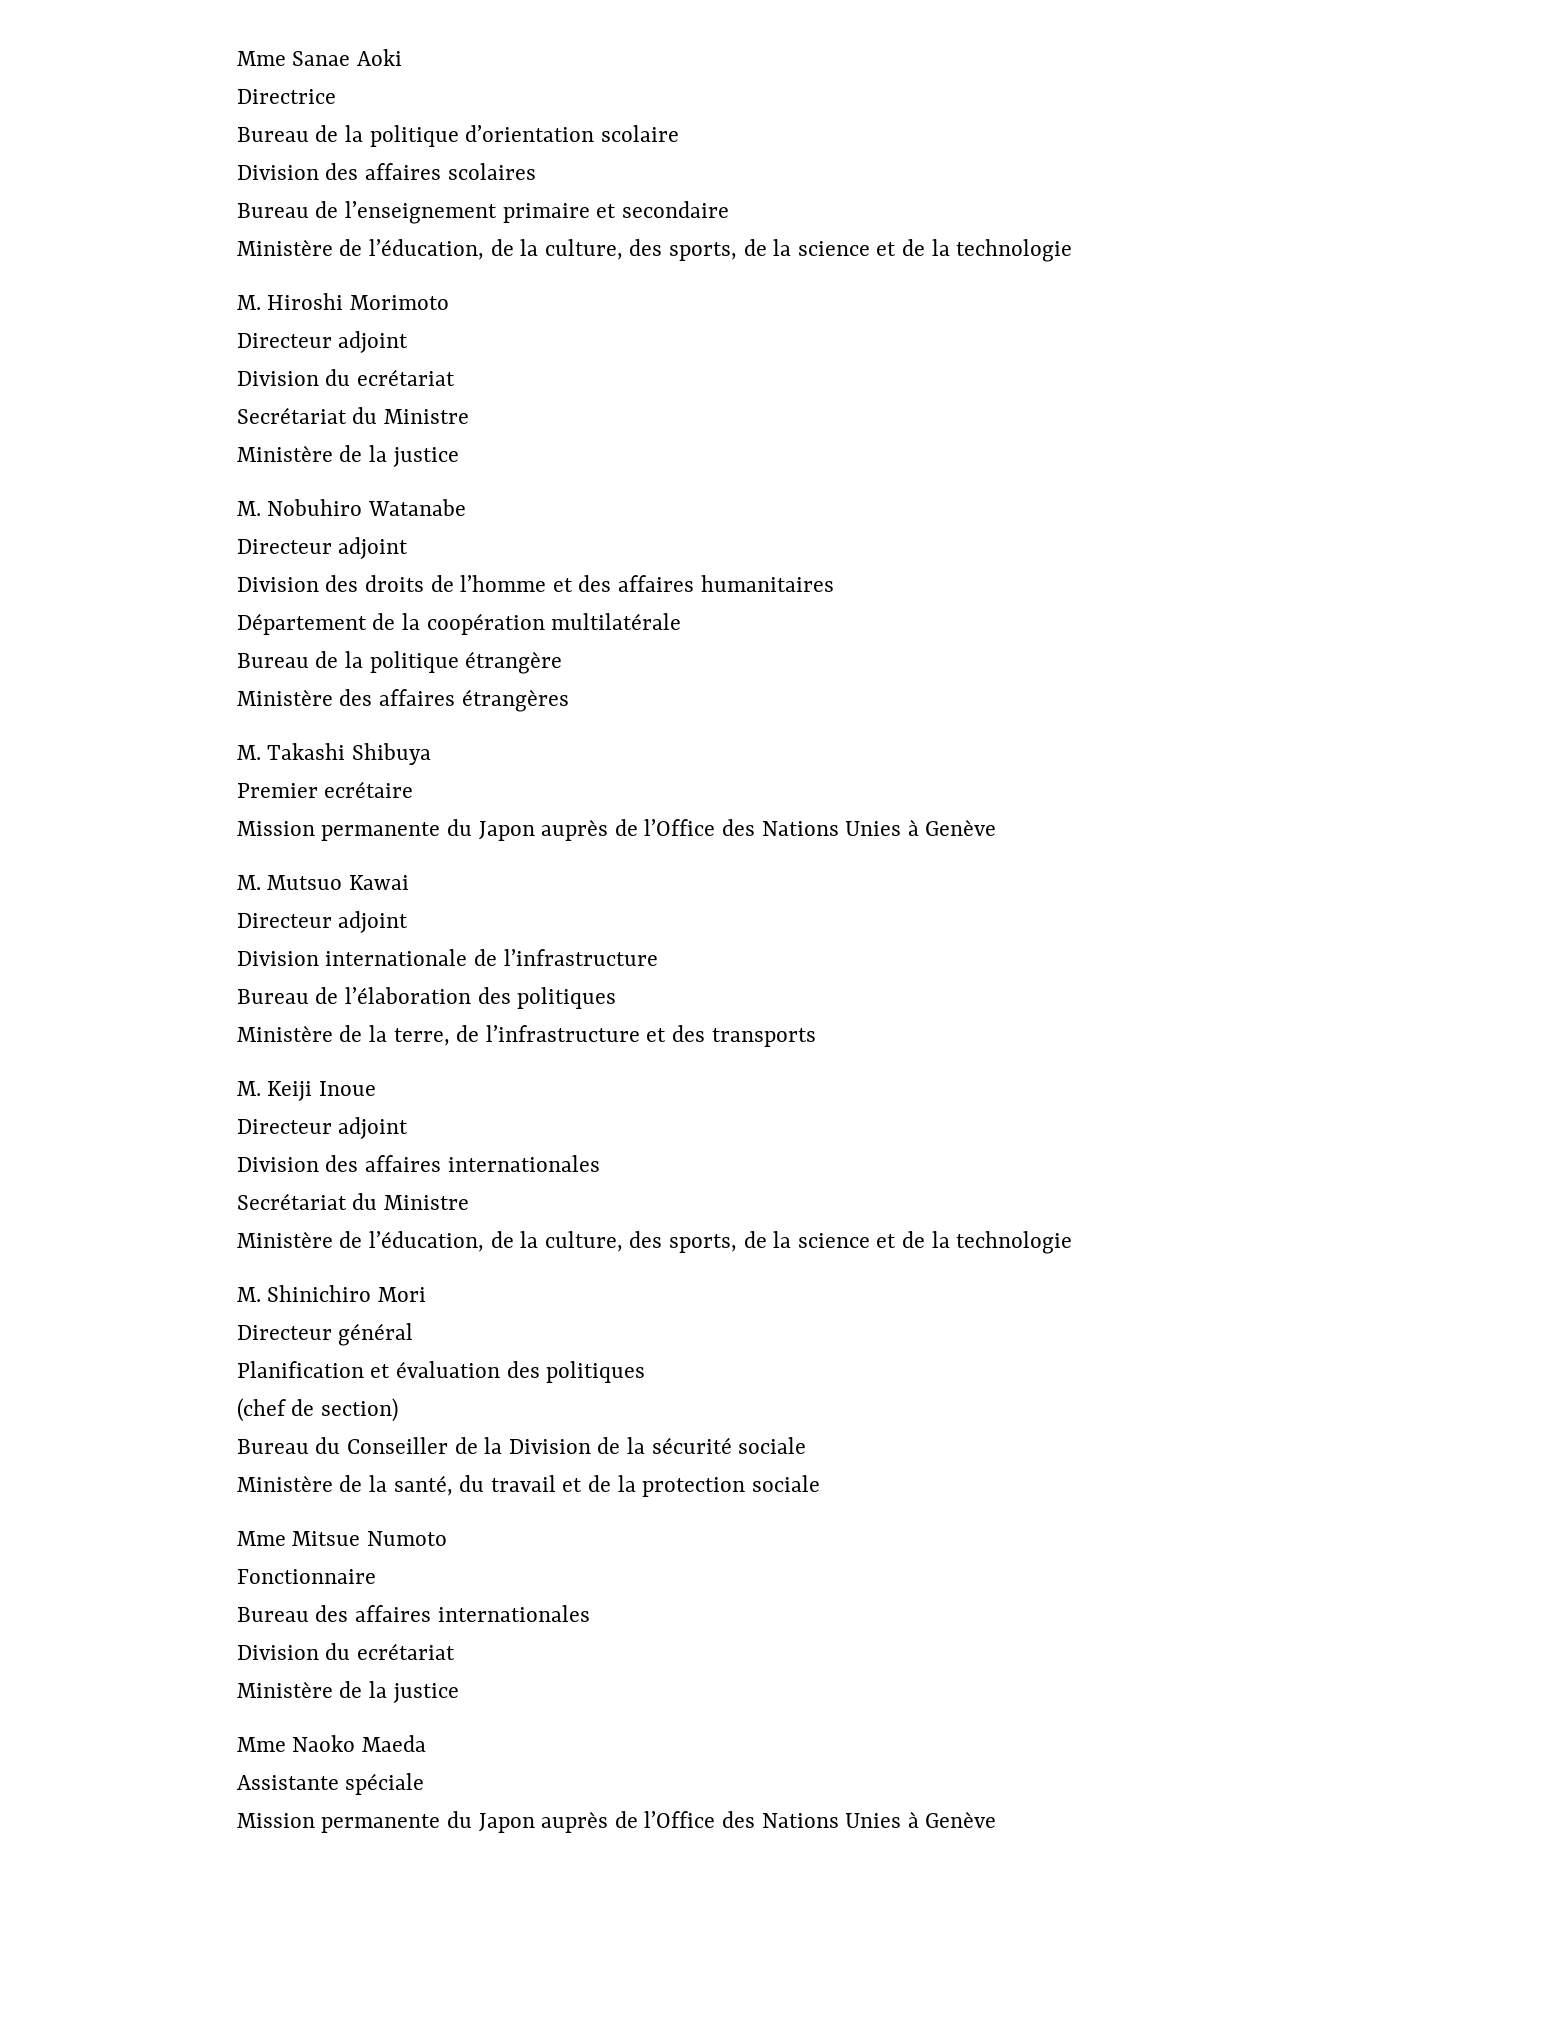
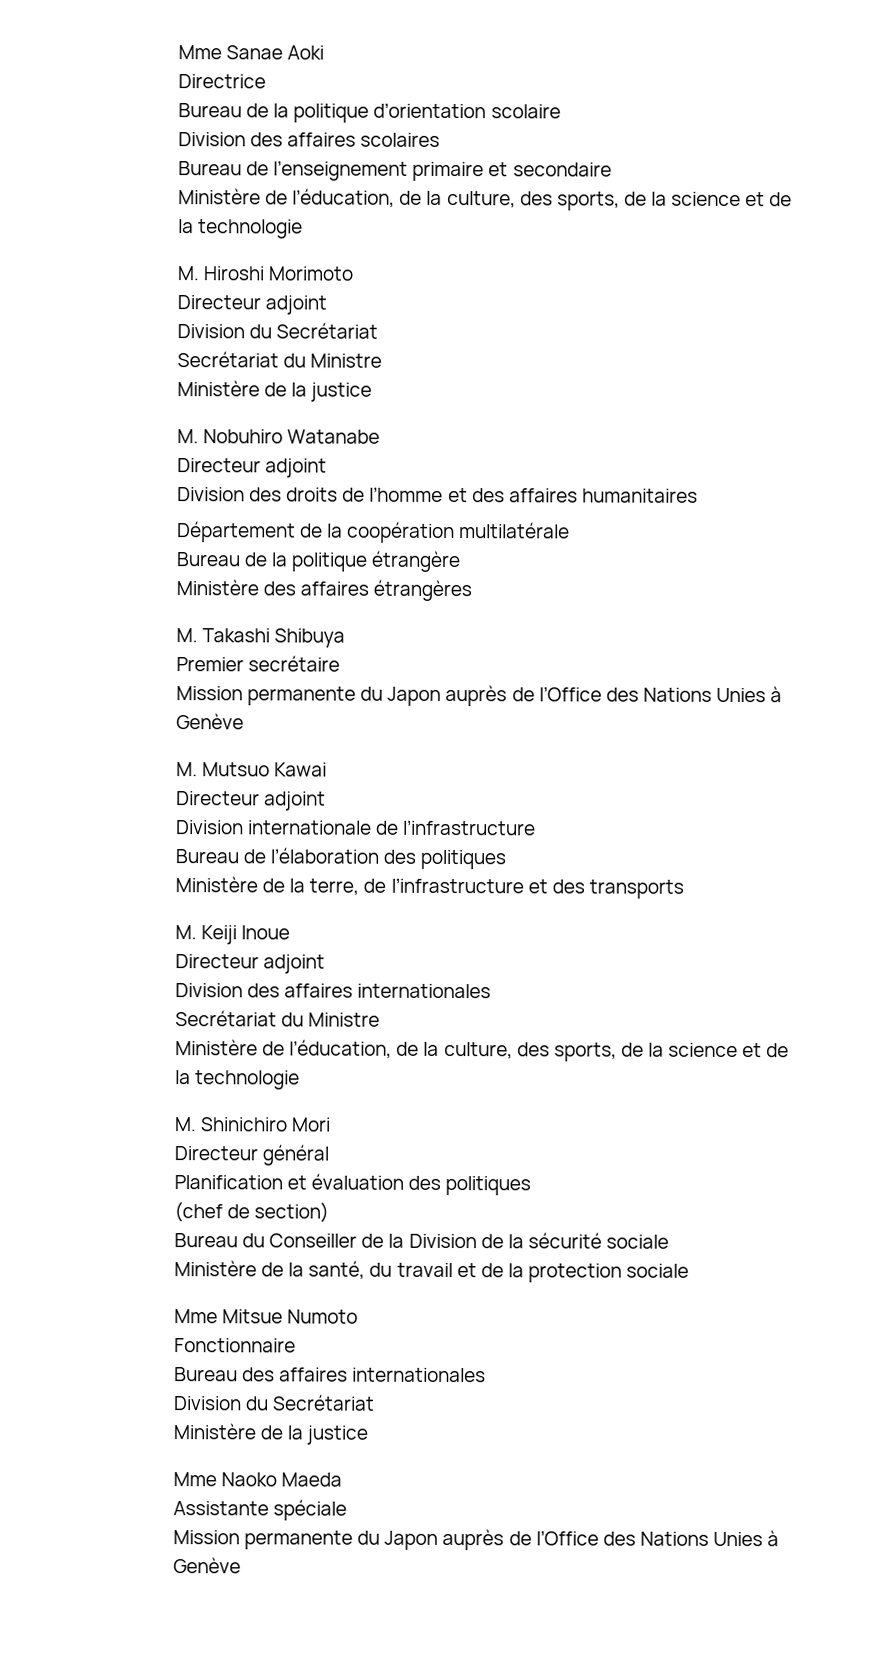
[356,369,455,386] ecrétariat -> [276,322,379,339] Secrétariat
[324,781,414,798] ecrétaire -> [247,655,340,672] secrétaire
[356,1643,455,1660] ecrétariat -> [272,1394,376,1411] Secrétariat

